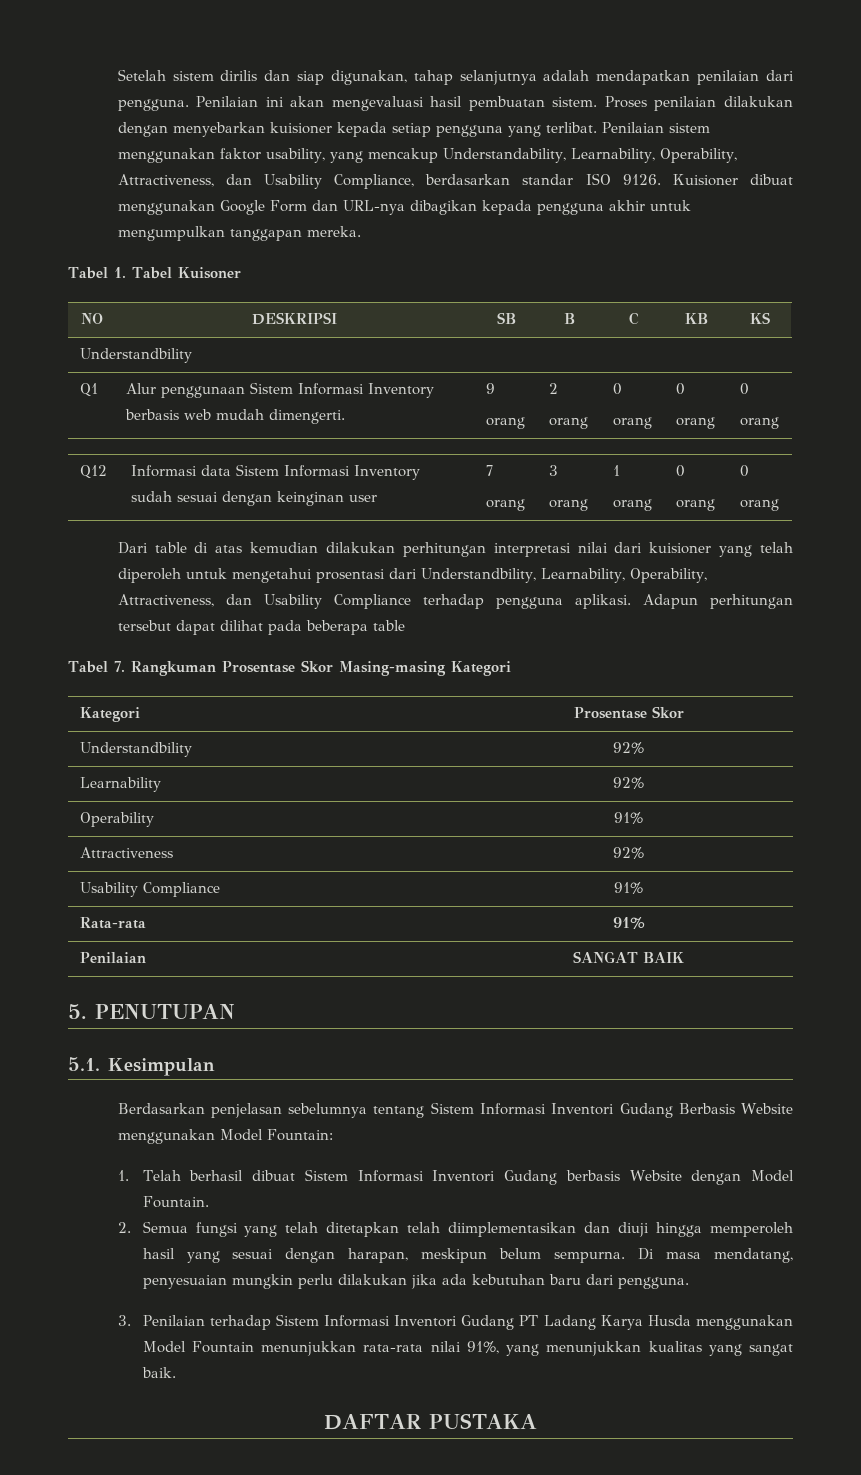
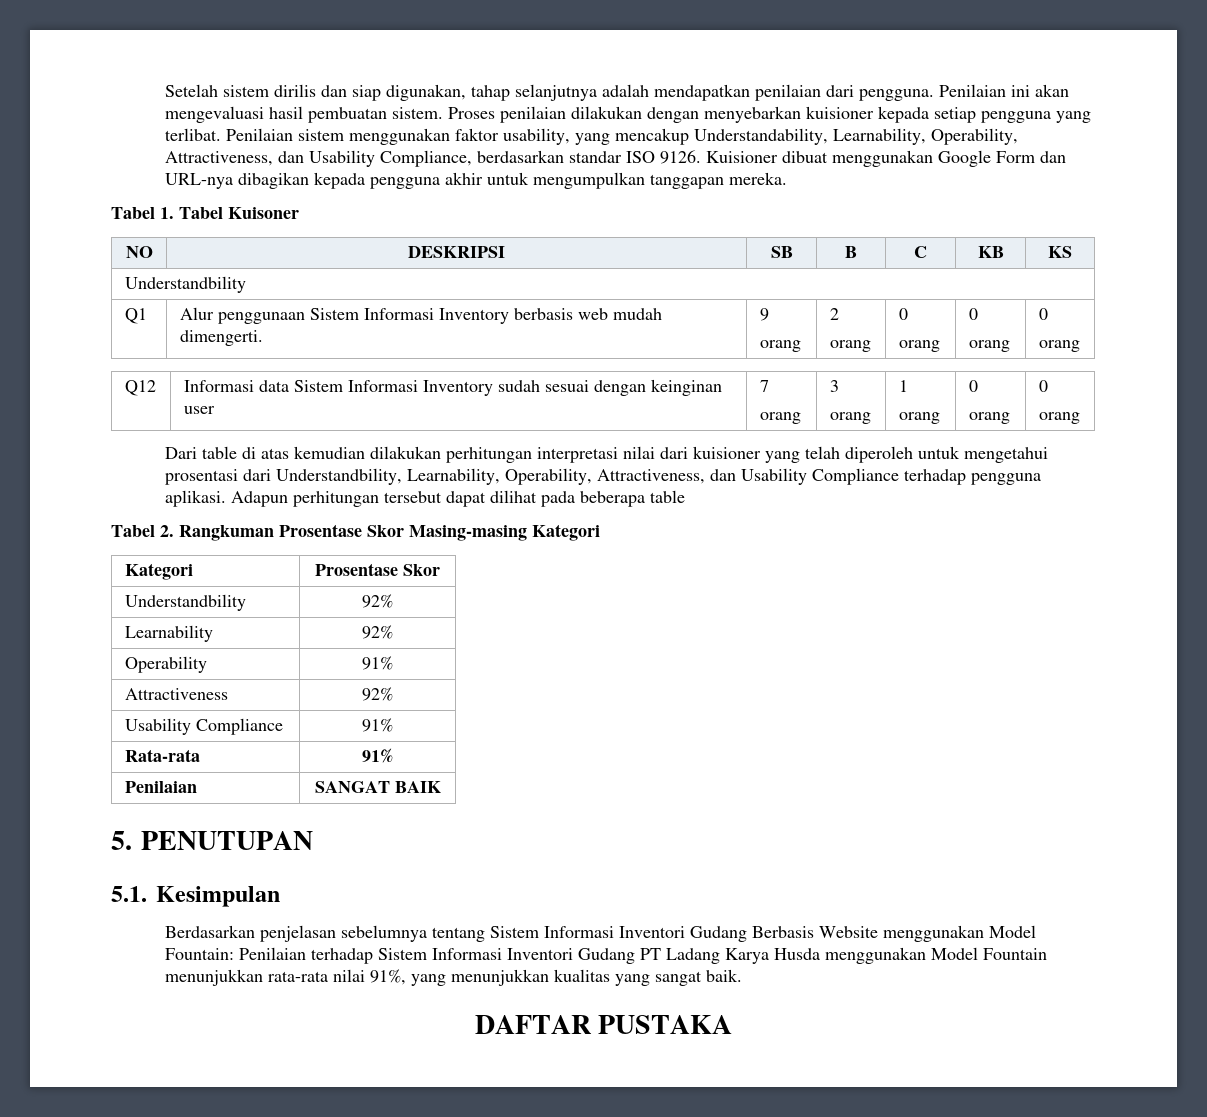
[113,661,125,672] 7. -> [160,525,174,537] 2.
[117,1169,794,1185] [142,1196,209,1208] [117,1221,793,1237] [142,1248,793,1263] [142,1274,689,1289] [117,1315,131,1326] // 1. Telah berhasil dibuat Sistem Informasi Inventori Gudang berbasis Website dengan Model Fountain. // 2. Semua fungsi yang telah ditetapkan telah diimplementasikan dan diuji hingga memperoleh hasil yang sesuai dengan harapan, meskipun belum sempurna. Di masa mendatang, penyesuaian mungkin perlu dilakukan jika ada kebutuhan baru dari pengguna. // 3. -> (234, 954) none

